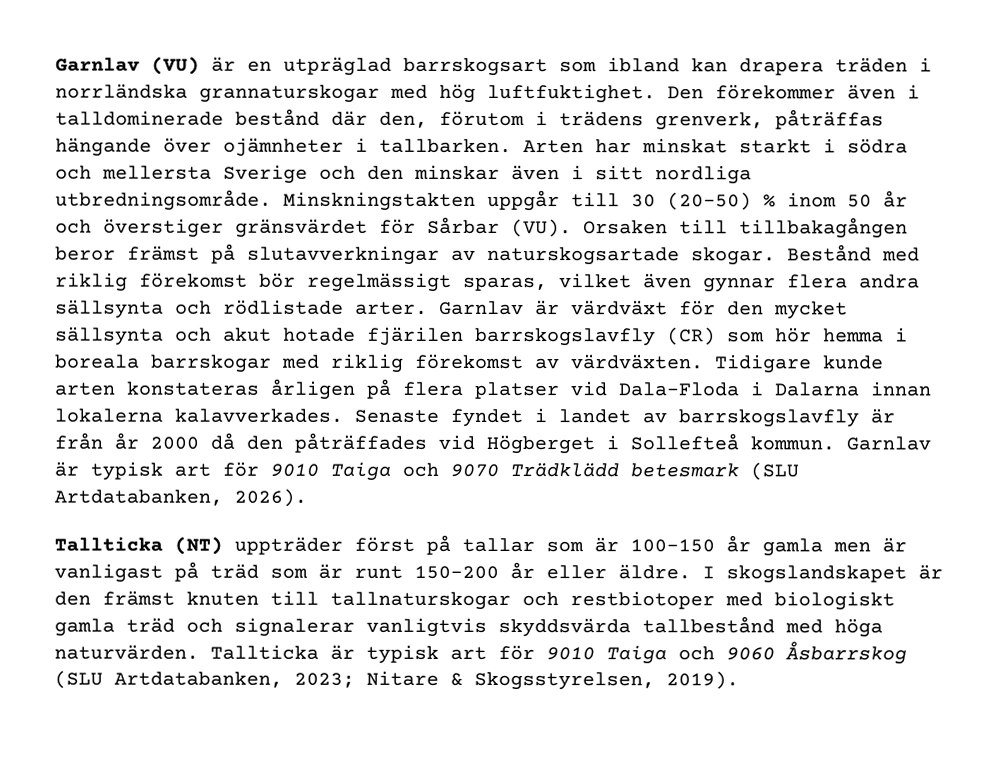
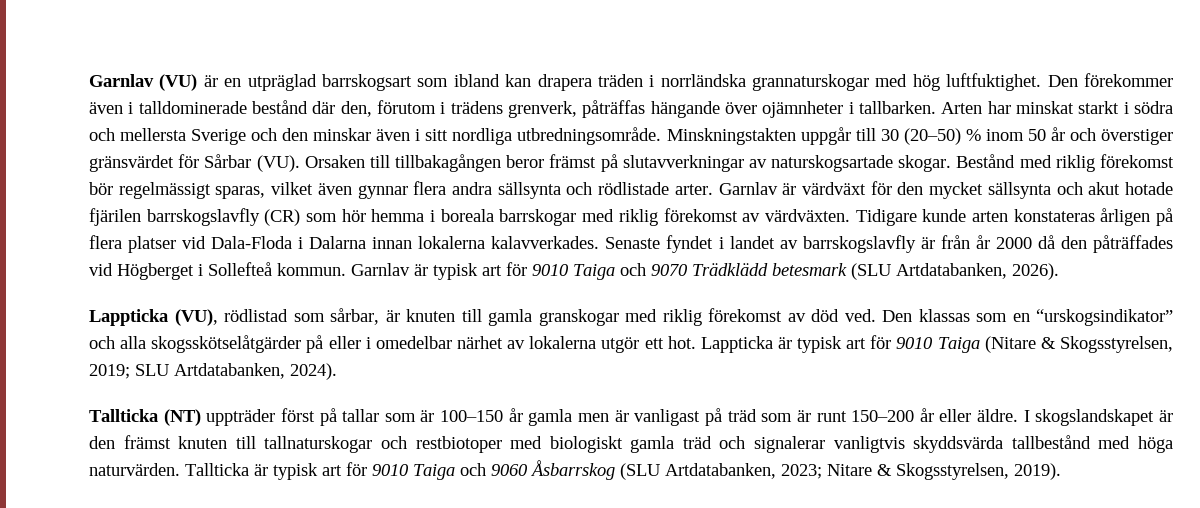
(307, 497) none -> [89,308,1173,326] [89,335,1173,353] [89,363,337,380] // Lappticka (VU), rödlistad som sårbar, är knuten till gamla granskogar med riklig förekomst av död ved. Den klassas som en “urskogsindikator” och alla skogsskötselåtgärder på eller i omedelbar närhet av lokalerna utgör ett hot. Lappticka är typisk art för 9010 Taiga (Nitare & Skogsstyrelsen, 2019; SLU Artdatabanken, 2024).

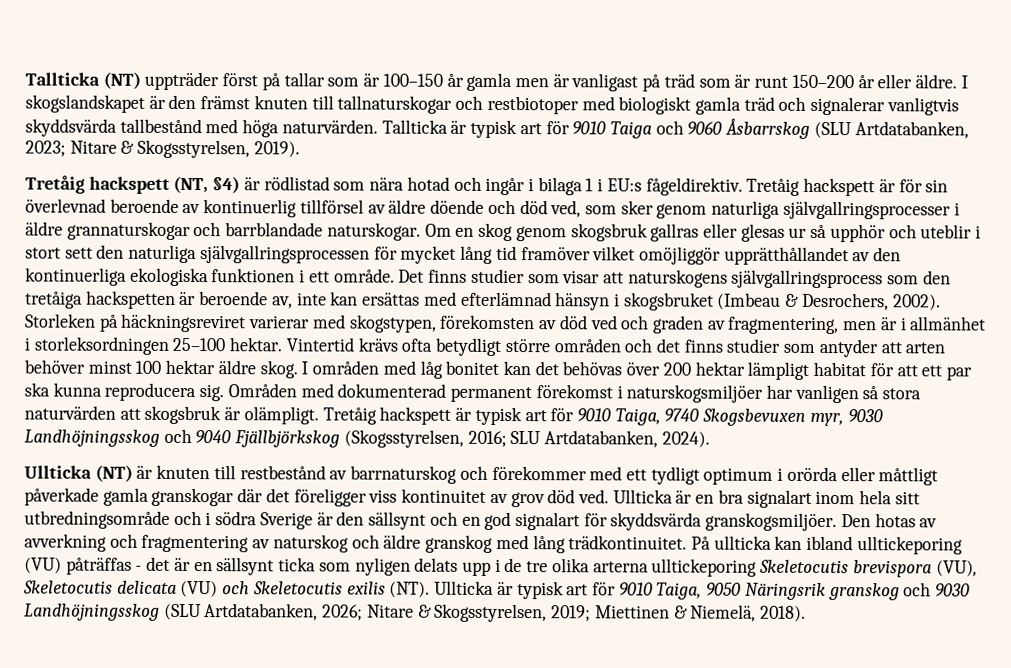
[89,73,1174,91] [89,100,1173,118] [89,127,1173,145] [89,154,1174,172] [89,181,1173,199] [89,208,1174,226] [89,235,1173,253] [89,262,1059,280] [89,308,1173,326] [89,335,1173,353] [89,363,337,380] Garnlav (VU) är en utpräglad barrskogsart som ibland kan drapera träden i norrländska grannaturskogar med hög luftfuktighet. Den förekommer även i talldominerade bestånd där den, förutom i trädens grenverk, påträffas hängande över ojämnheter i tallbarken. Arten har minskat starkt i södra och mellersta Sverige och den minskar även i sitt nordliga utbredningsområde. Minskningstakten uppgår till 30 (20–50) % inom 50 år och överstiger gränsvärdet för Sårbar (VU). Orsaken till tillbakagången beror främst på slutavverkningar av naturskogsartade skogar. Bestånd med riklig förekomst bör regelmässigt sparas, vilket även gynnar flera andra sällsynta och rödlistade arter. Garnlav är värdväxt för den mycket sällsynta och akut hotade fjärilen barrskogslavfly (CR) som hör hemma i boreala barrskogar med riklig förekomst av värdväxten. Tidigare kunde arten konstateras årligen på flera platser vid Dala-Floda i Dalarna innan lokalerna kalavverkades. Senaste fyndet i landet av barrskogslavfly är från år 2000 då den påträffades vid Högberget i Sollefteå kommun. Garnlav är typisk art för 9010 Taiga och 9070 Trädklädd betesmark (SLU Artdatabanken, 2026). // Lappticka (VU), rödlistad som sårbar, är knuten till gamla granskogar med riklig förekomst av död ved. Den klassas som en “urskogsindikator” och alla skogsskötselåtgärder på eller i omedelbar närhet av lokalerna utgör ett hot. Lappticka är typisk art för 9010 Taiga (Nitare & Skogsstyrelsen, 2019; SLU Artdatabanken, 2024). // -> (25, 79) none
(1061, 471) none -> [25,175,949,197] [25,198,960,220] [25,221,982,243] [25,244,902,266] [25,267,951,289] [25,290,941,311] [25,313,987,335] [24,336,946,358] [24,359,972,381] [24,382,922,404] [24,405,883,427] [24,428,710,448] [24,464,939,486] [24,487,920,508] [24,510,938,532] [24,533,963,555] [24,556,978,578] [23,580,971,601] [24,603,806,623] // Tretåig hackspett (NT, §4) är rödlistad som nära hotad och ingår i bilaga 1 i EU:s fågeldirektiv. Tretåig hackspett är för sin överlevnad beroende av kontinuerlig tillförsel av äldre döende och död ved, som sker genom naturliga självgallringsprocesser i äldre grannaturskogar och barrblandade naturskogar. Om en skog genom skogsbruk gallras eller glesas ur så upphör och uteblir i stort sett den naturliga självgallringsprocessen för mycket lång tid framöver vilket omöjliggör upprätthållandet av den kontinuerliga ekologiska funktionen i ett område. Det finns studier som visar att naturskogens självgallringsprocess som den tretåiga hackspetten är beroende av, inte kan ersättas med efterlämnad hänsyn i skogsbruket (Imbeau & Desrochers, 2002). Storleken på häckningsreviret varierar med skogstypen, förekomsten av död ved och graden av fragmentering, men är i allmänhet i storleksordningen 25–100 hektar. Vintertid krävs ofta betydligt större områden och det finns studier som antyder att arten behöver minst 100 hektar äldre skog. I områden med låg bonitet kan det behövas över 200 hektar lämpligt habitat för att ett par ska kunna reproducera sig. Områden med dokumenterad permanent förekomst i naturskogsmiljöer har vanligen så stora naturvärden att skogsbruk är olämpligt. Tretåig hackspett är typisk art för 9010 Taiga, 9740 Skogsbevuxen myr, 9030 Landhöjningsskog och 9040 Fjällbjörkskog (Skogsstyrelsen, 2016; SLU Artdatabanken, 2024). // Ullticka (NT) är knuten till restbestånd av barrnaturskog och förekommer med ett tydligt optimum i orörda eller måttligt påverkade gamla granskogar där det föreligger viss kontinuitet av grov död ved. Ullticka är en bra signalart inom hela sitt utbredningsområde och i södra Sverige är den sällsynt och en god signalart för skyddsvärda granskogsmiljöer. Den hotas av avverkning och fragmentering av naturskog och äldre granskog med lång trädkontinuitet. På ullticka kan ibland ulltickeporing (VU) påträffas - det är en sällsynt ticka som nyligen delats upp i de tre olika arterna ulltickeporing Skeletocutis brevispora (VU), Skeletocutis delicata (VU) och Skeletocutis exilis (NT). Ullticka är typisk art för 9010 Taiga, 9050 Näringsrik granskog och 9030 Landhöjningsskog (SLU Artdatabanken, 2026; Nitare & Skogsstyrelsen, 2019; Miettinen & Niemelä, 2018).

